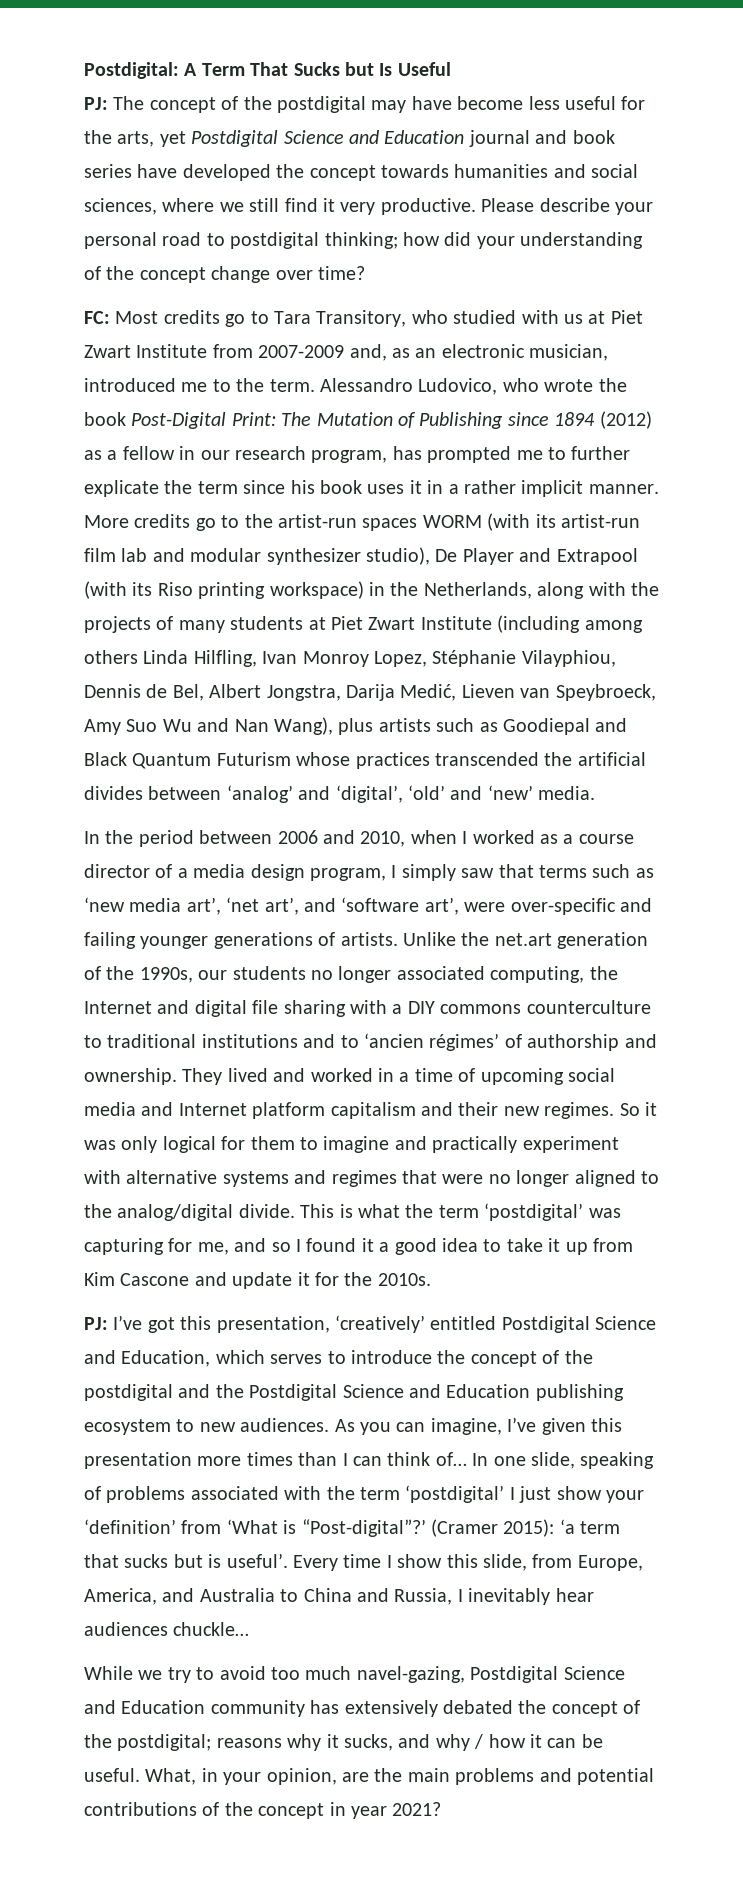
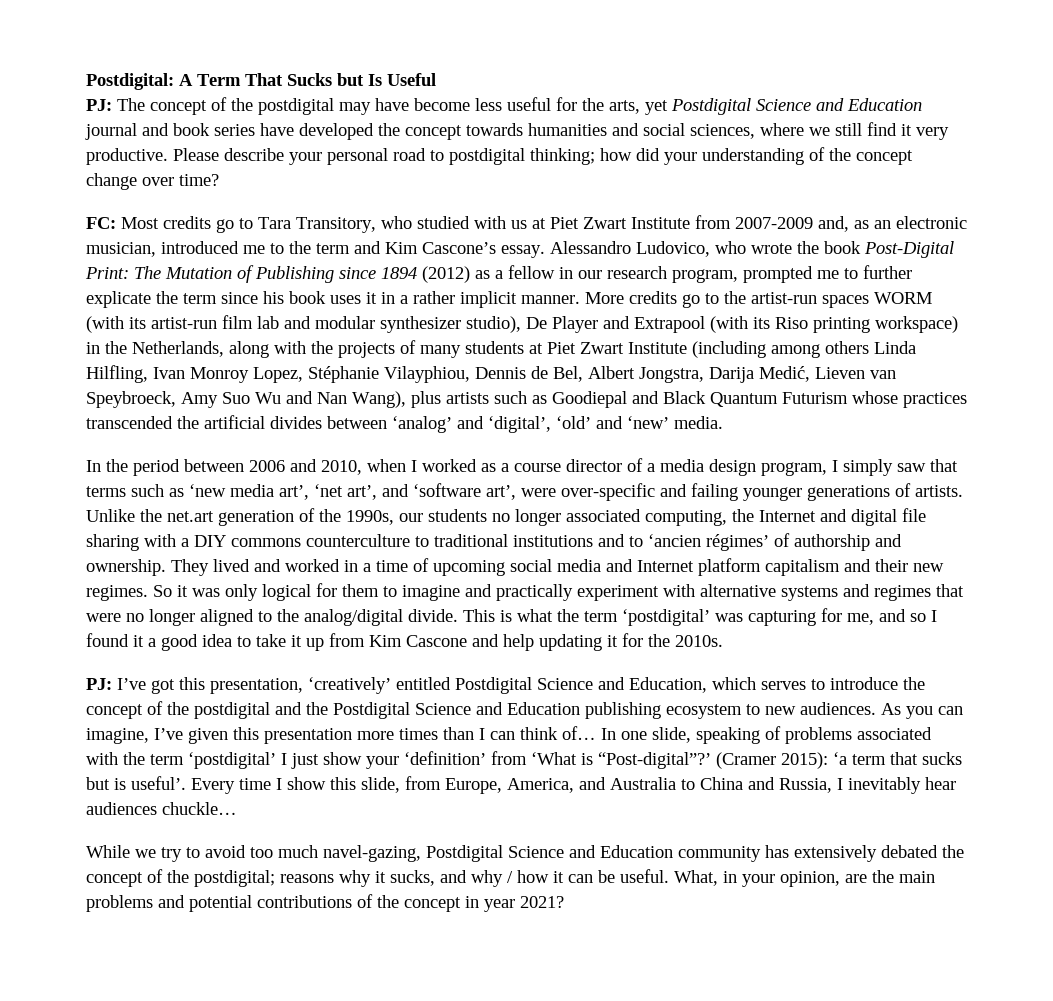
[269,379,315,392] term. -> [316,241,545,258] term and Kim Cascone’s essay.
[392,446,422,460] has -> (738, 276) none
[232,1272,293,1289] update -> [503,634,602,651] help updating

